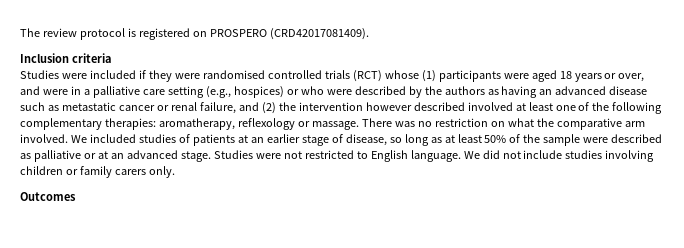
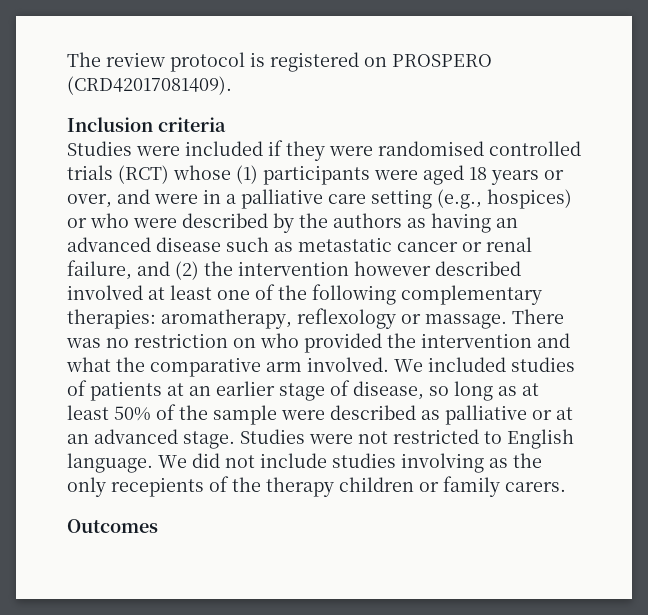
(505, 124) none -> [260,333,570,353] who provided the intervention and
(655, 156) none -> [489,453,542,468] [67,476,334,497] as the only recepients of the therapy
[114,166,175,178] carers only. -> [505,482,566,492] carers.

